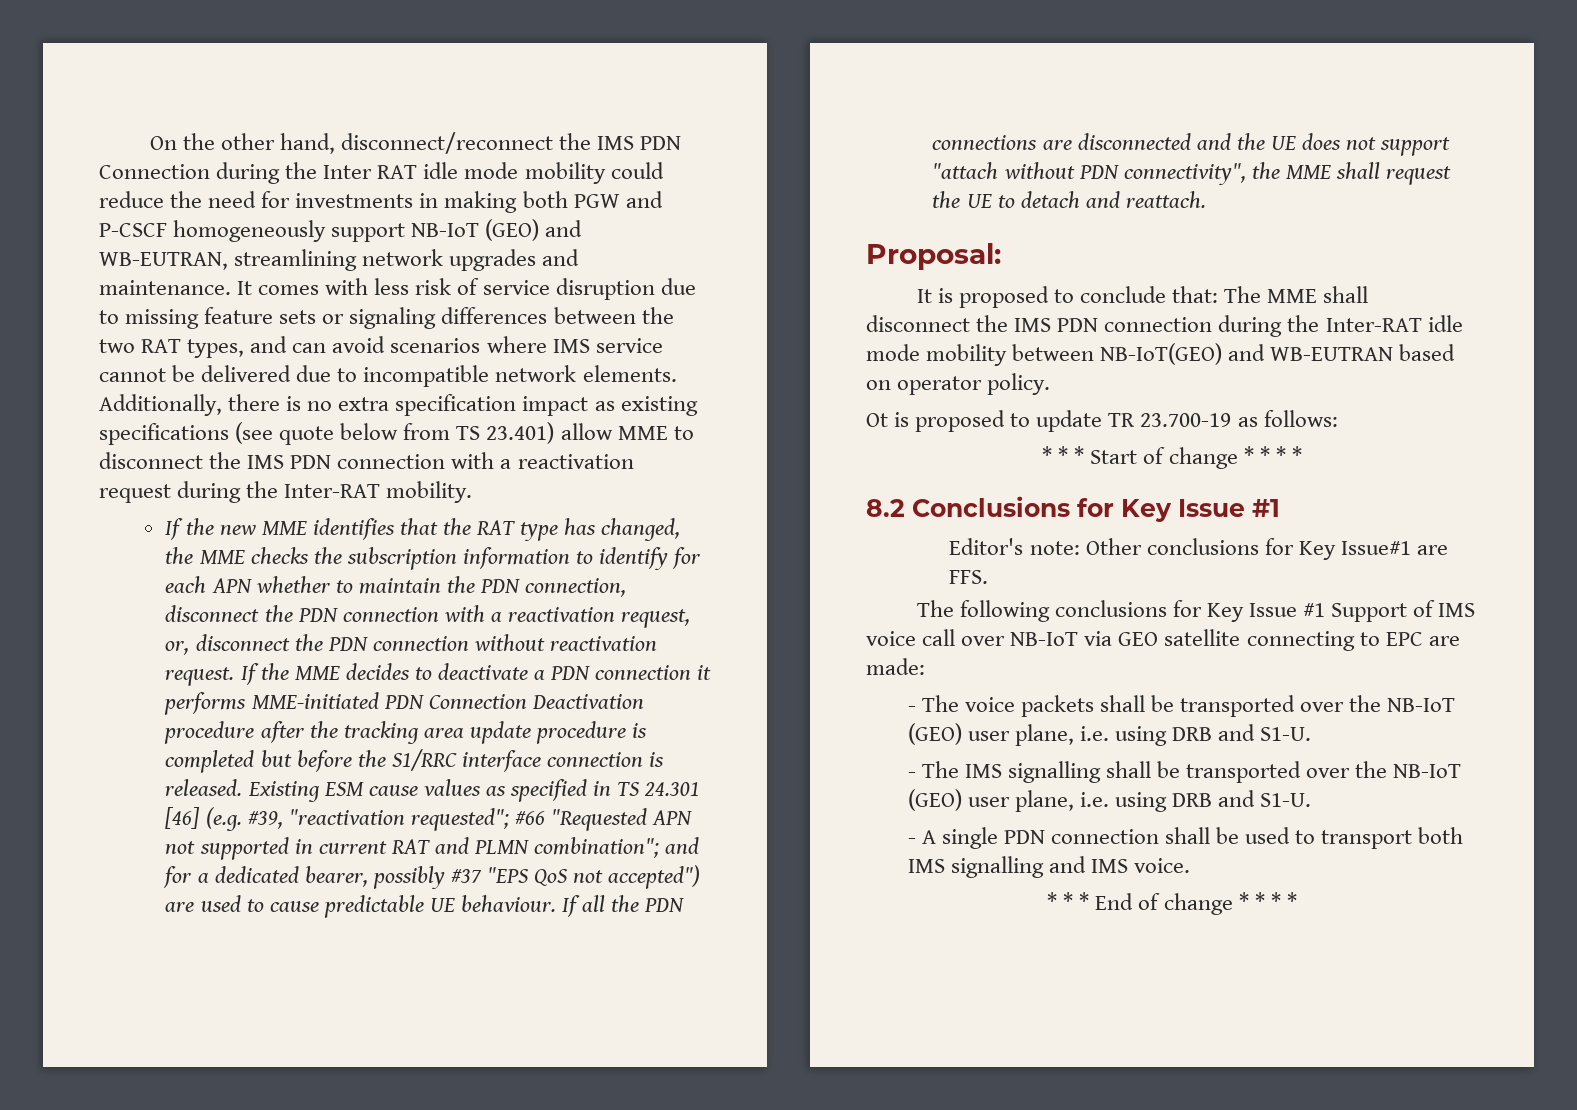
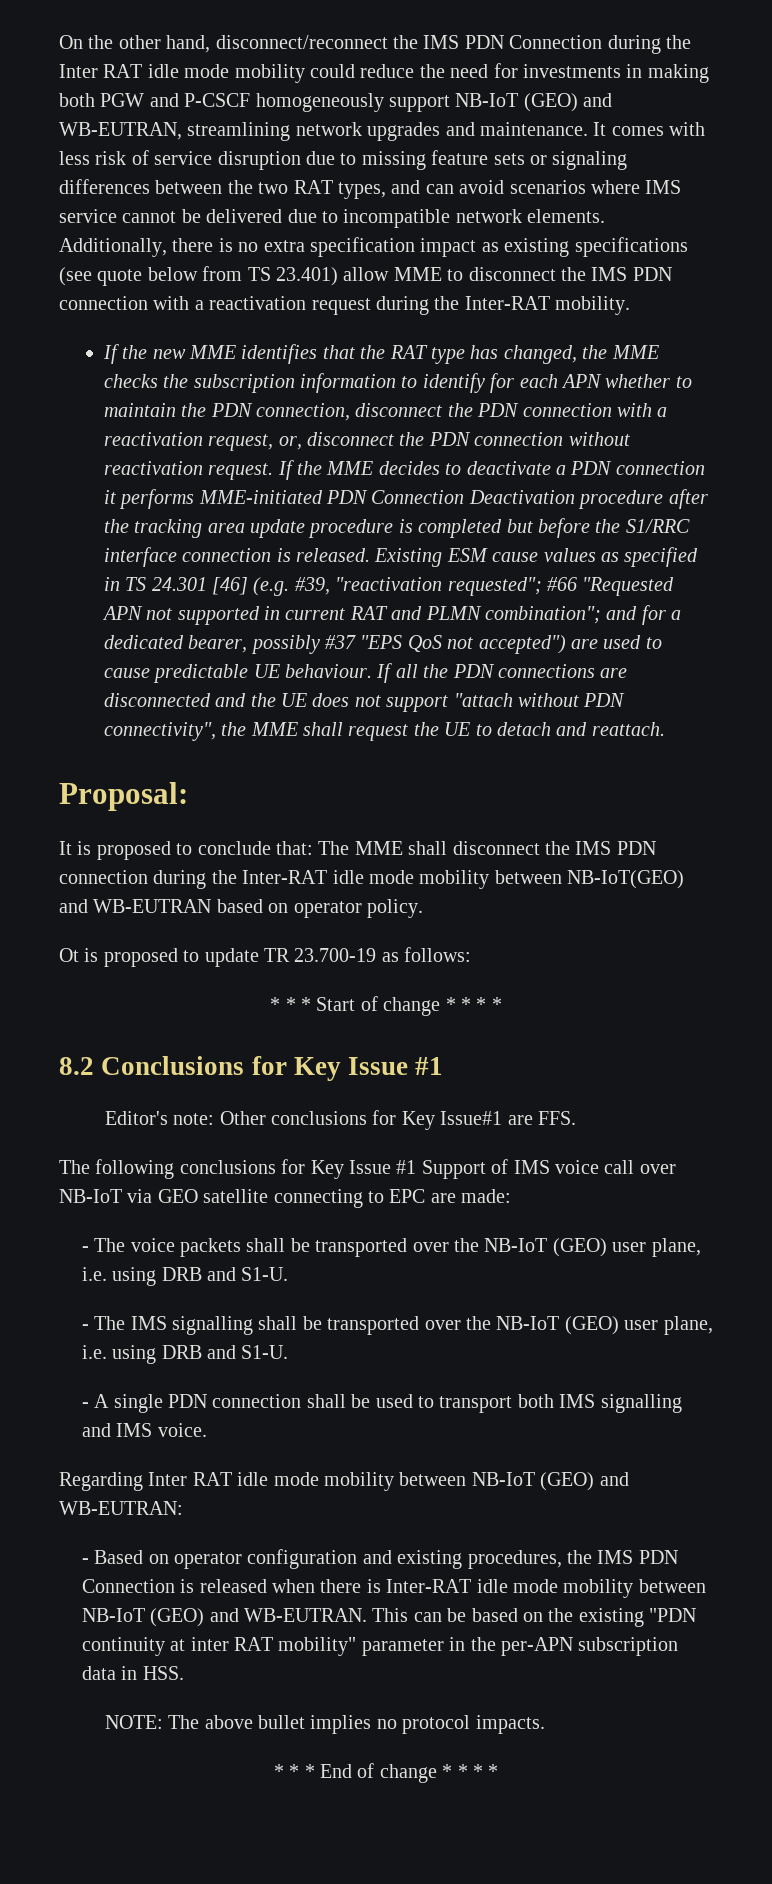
(1191, 865) none -> [59,1472,629,1491] [59,1501,183,1515] [81,1549,678,1569] [81,1579,706,1598] [81,1608,697,1627] [81,1637,679,1656] [81,1666,184,1680] [104,1715,545,1734] // Regarding Inter RAT idle mode mobility between NB-IoT (GEO) and WB-EUTRAN: // - Based on operator configuration and existing procedures, the IMS PDN Connection is released when there is Inter-RAT idle mode mobility between NB-IoT (GEO) and WB-EUTRAN. This can be based on the existing "PDN continuity at inter RAT mobility" parameter in the per-APN subscription data in HSS. // NOTE: The above bullet implies no protocol impacts.

